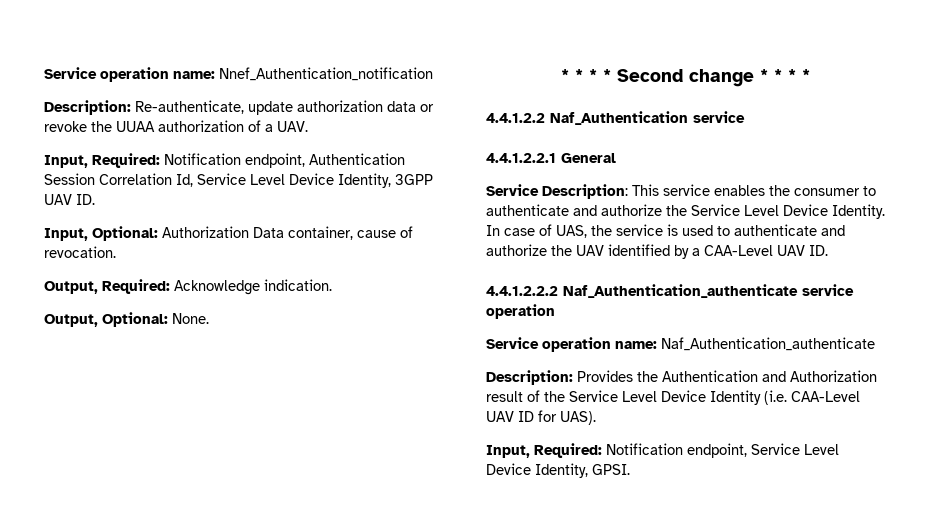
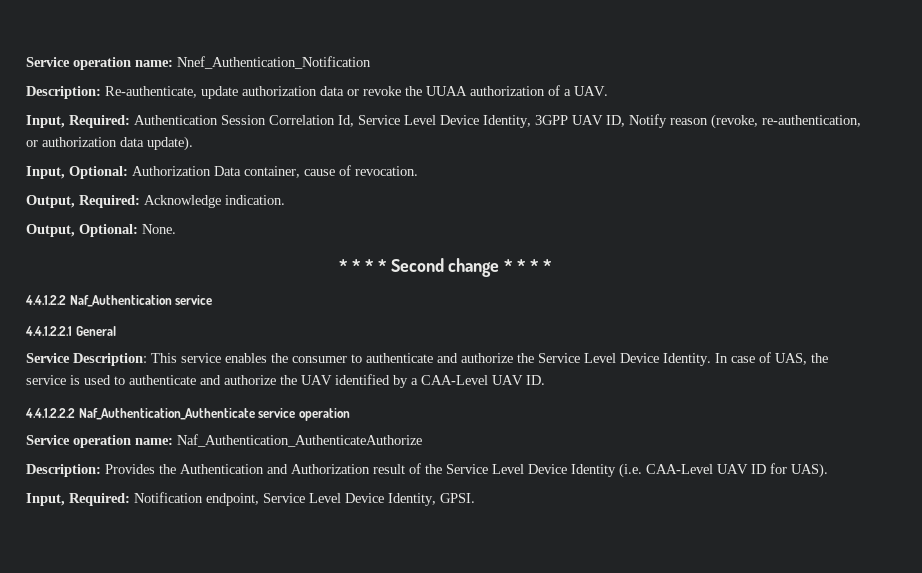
[44,67,433,82] Service operation name: Nnef_Authentication_notification -> [26,56,371,70] Service operation name: Nnef_Authentication_Notification
[164,153,305,168] Notification endpoint, -> (130, 121) none
[76,194,95,205] ID. -> [606,114,861,129] [26,136,193,151] ID, Notify reason (revoke, re-authentication, or authorization data update).
[563,284,798,298] Naf_Authentication_authenticate -> [78,408,255,420] Naf_Authentication_Authenticate
[661,337,875,351] Naf_Authentication_authenticate -> [177,434,422,447] Naf_Authentication_AuthenticateAuthorize

